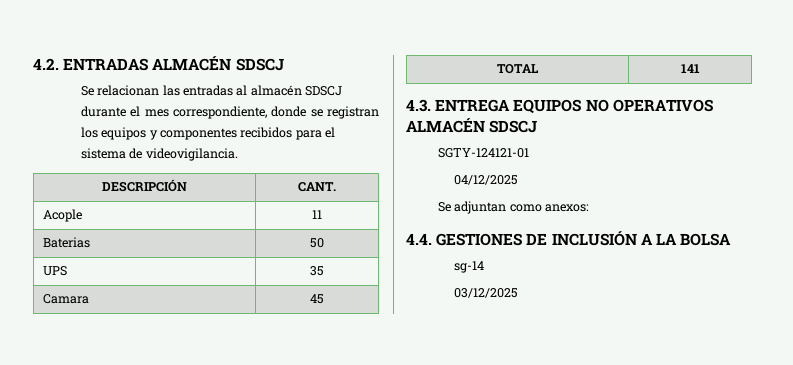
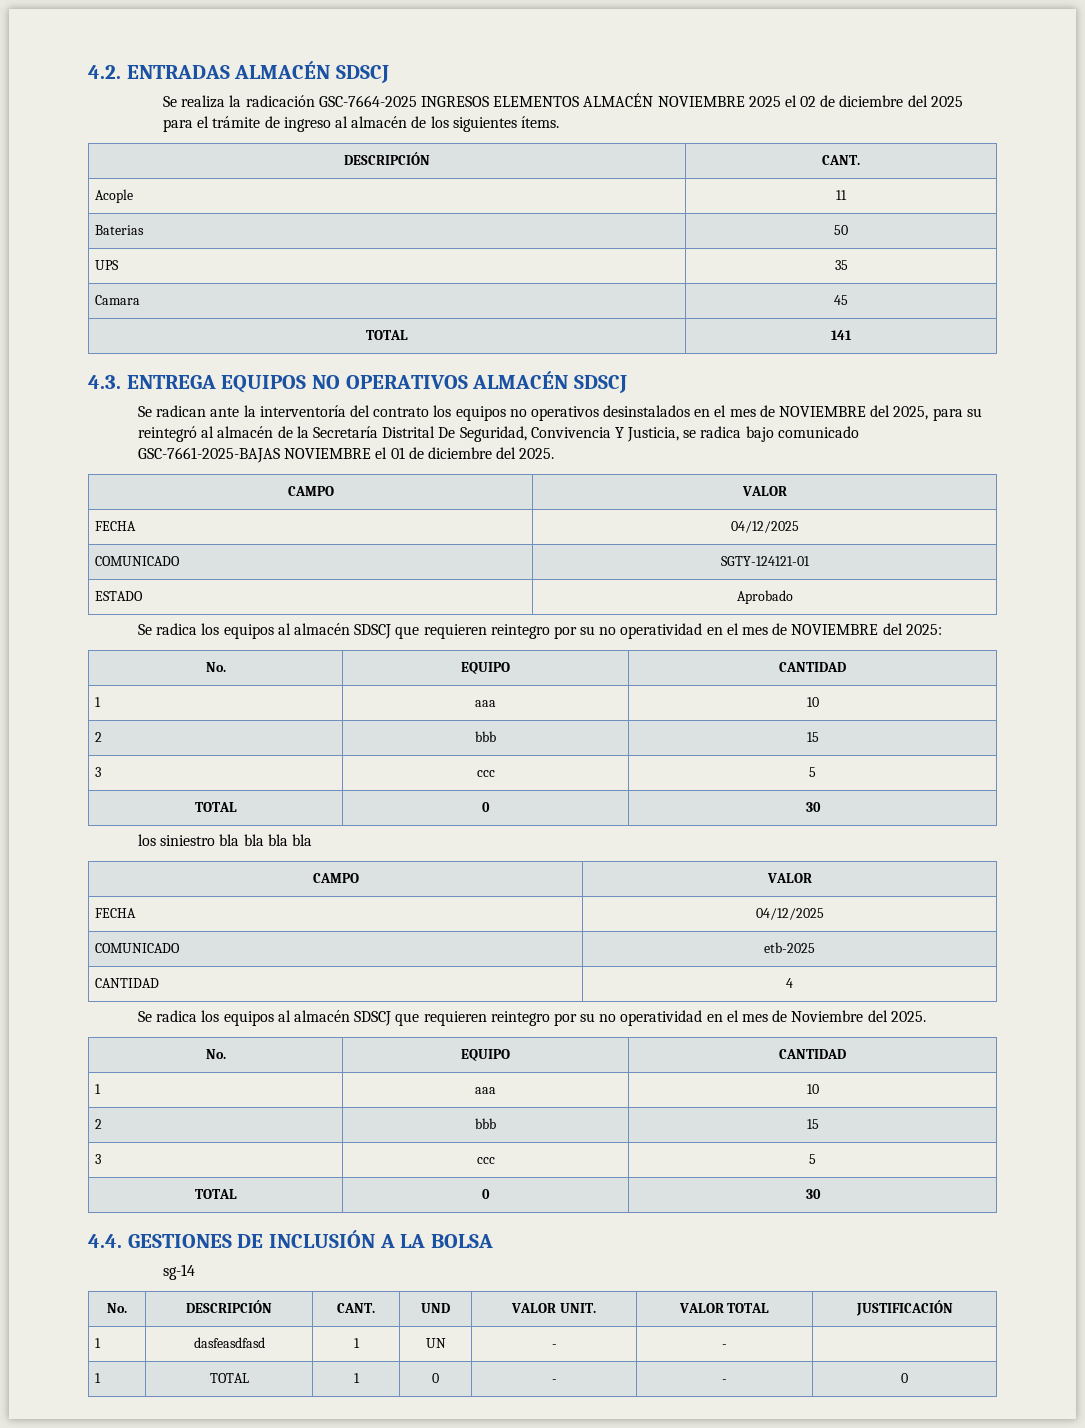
[97,85,343,96] [80,106,379,119] [80,127,336,140] [80,148,238,161] relacionan las entradas al almacén SDSCJ durante el mes correspondiente, donde se registran los equipos y componentes recibidos para el sistema de videovigilancia. -> [181,93,963,108] [163,116,559,132] realiza la radicación GSC-7664-2025 INGRESOS ELEMENTOS ALMACÉN NOVIEMBRE 2025 el 02 de diciembre del 2025 para el trámite de ingreso al almacén de los siguientes ítems.
(538, 126) none -> [138,405,982,421] [138,426,859,442] [138,447,555,463] [287,486,334,496] [741,486,787,496] [94,521,136,531] [730,521,799,533] [94,556,180,566] Se radican ante la interventoría del contrato los equipos no operativos desinstalados en el mes de NOVIEMBRE del 2025, para su reintegró al almacén de la Secretaría Distrital De Seguridad, Convivencia Y Justicia, se radica bajo comunicado GSC-7661-2025-BAJAS NOVIEMBRE el 01 de diciembre del 2025. // CAMPO | VALOR // FECHA | 04/12/2025 // COMUNICADO |
[453,175,518,185] [437,201,589,214] // 04/12/2025 // Se adjuntan como anexos: -> [94,591,143,601] [736,590,793,604] [138,623,942,639] [205,662,226,672] [461,662,510,674] [779,662,846,672] [94,697,101,707] [475,700,496,707] [806,697,819,707] [94,732,102,742] [475,731,496,742] [806,732,819,742] [94,767,101,777] [476,770,495,777] [809,767,816,777] [194,802,237,812] [482,802,490,812] [805,802,821,812] [138,834,312,846] [312,873,359,883] [766,873,812,883] [94,908,136,918] [755,908,824,920] [94,943,180,953] [764,942,815,953] [94,978,159,988] [786,978,793,988] [138,1010,926,1026] [205,1049,226,1059] [461,1049,510,1061] [779,1049,846,1059] [94,1084,101,1094] [475,1087,496,1094] [806,1084,819,1094] [94,1119,102,1129] [475,1118,496,1129] [806,1119,819,1129] [94,1154,101,1164] [476,1157,495,1164] [809,1154,816,1164] [194,1189,237,1199] [482,1189,490,1199] [805,1189,821,1199] // ESTADO | Aprobado // Se radica los equipos al almacén SDSCJ que requieren reintegro por su no operatividad en el mes de NOVIEMBRE del 2025: // No. | EQUIPO | CANTIDAD // 1 | aaa | 10 // 2 | bbb | 15 // 3 | ccc | 5 // TOTAL | 0 | 30 // los siniestro bla bla bla bla // CAMPO | VALOR // FECHA | 04/12/2025 // COMUNICADO | etb-2025 // CANTIDAD | 4 // Se radica los equipos al almacén SDSCJ que requieren reintegro por su no operatividad en el mes de Noviembre del 2025. // No. | EQUIPO | CANTIDAD // 1 | aaa | 10 // 2 | bbb | 15 // 3 | ccc | 5 // TOTAL | 0 | 30
[453,288,518,298] // 03/12/2025 -> [107,1303,127,1313] [186,1300,272,1313] [337,1303,375,1313] [421,1303,450,1313] [511,1303,596,1313] [678,1303,770,1313] [855,1300,953,1316] [94,1338,101,1348] [193,1337,265,1348] [353,1338,360,1348] [425,1338,446,1348] [551,1344,557,1348] [722,1344,727,1348] [94,1373,101,1383] [209,1373,249,1383] [353,1373,360,1383] [432,1373,439,1383] [551,1379,557,1383] [722,1379,727,1383] [901,1373,908,1383] // No. | DESCRIPCIÓN | CANT. | UND | VALOR UNIT. | VALOR TOTAL | JUSTIFICACIÓN // 1 | dasfeasdfasd | 1 | UN | - | - | // 1 | TOTAL | 1 | 0 | - | - | 0

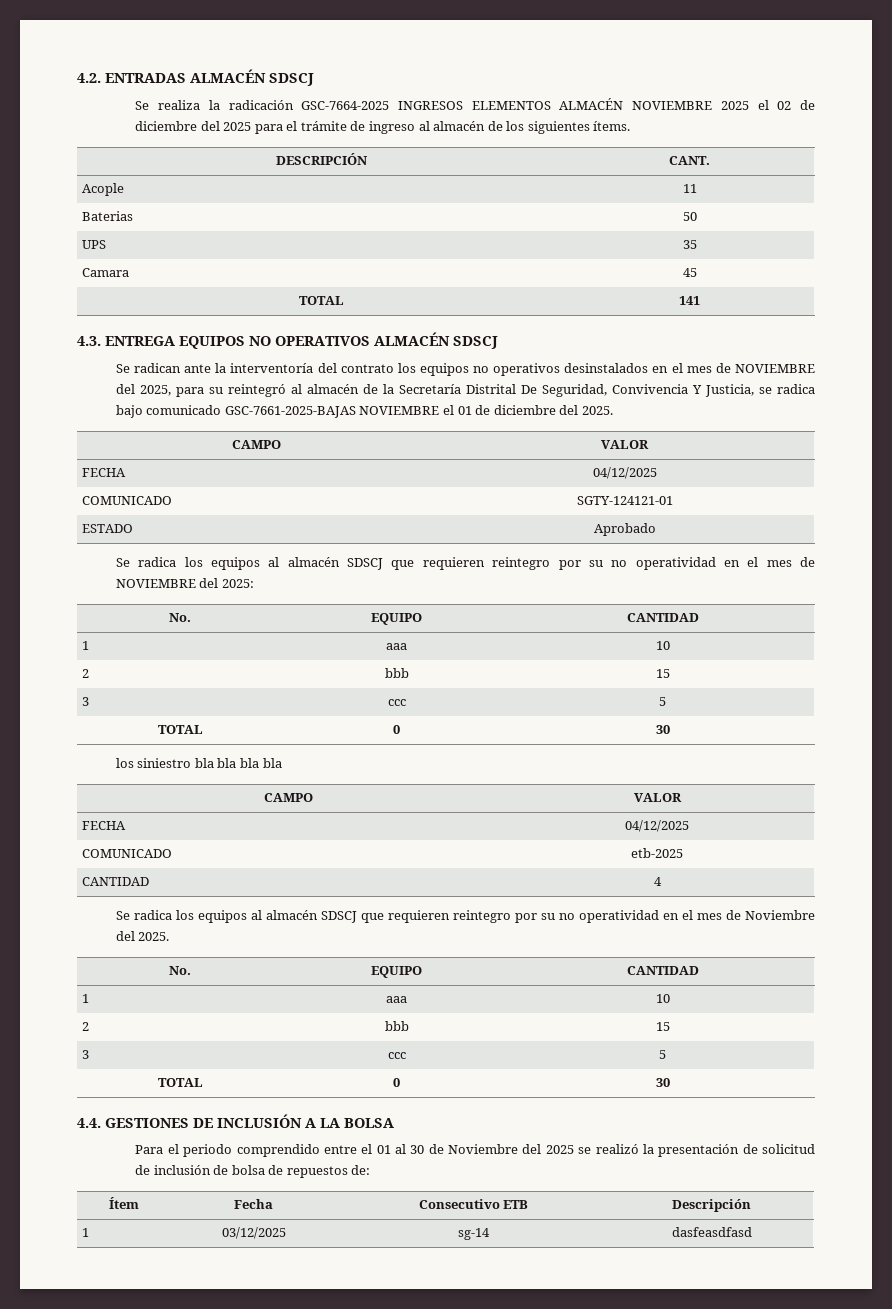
[163,1264,196,1280] [107,1303,127,1313] [186,1300,272,1313] [337,1303,375,1313] [421,1303,450,1313] [511,1303,596,1313] [678,1303,770,1313] [855,1300,953,1316] [94,1338,101,1348] sg-14 // No. | DESCRIPCIÓN | CANT. | UND | VALOR UNIT. | VALOR TOTAL | JUSTIFICACIÓN // 1 -> [135,1144,815,1157] [135,1165,371,1178] [108,1197,139,1209] [234,1199,273,1209] [418,1199,529,1209] [672,1199,751,1212] [82,1228,90,1237] [221,1227,286,1239] [458,1228,490,1240] Para el periodo comprendido entre el 01 al 30 de Noviembre del 2025 se realizó la presentación de solicitud de inclusión de bolsa de repuestos de: // Ítem | Fecha | Consecutivo ETB | Descripción // 1 | 03/12/2025 | sg-14
[353,1338,360,1348] [425,1338,446,1348] [551,1344,557,1348] [722,1344,727,1348] [94,1373,101,1383] [209,1373,249,1383] [353,1373,360,1383] [432,1373,439,1383] [551,1379,557,1383] [722,1379,727,1383] [901,1373,908,1383] | 1 | UN | - | - | // 1 | TOTAL | 1 | 0 | - | - | 0 -> (752, 1232) none

